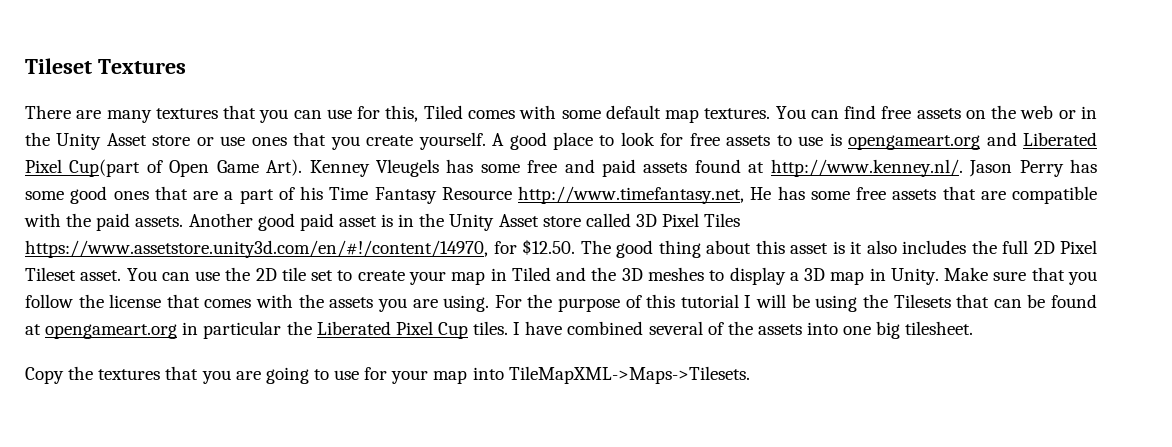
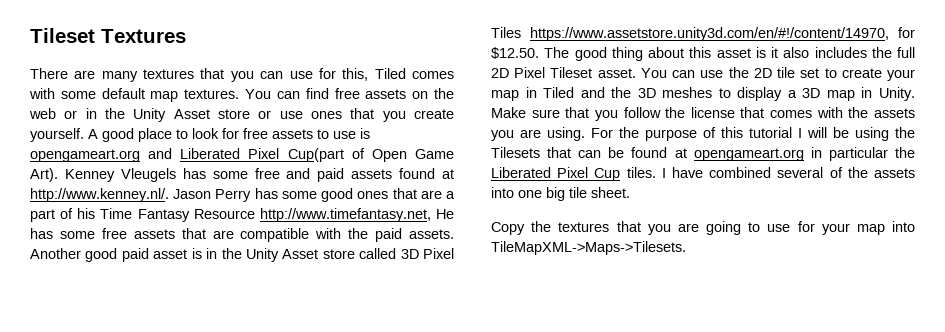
[905,321,974,335] tilesheet. -> [569,187,630,198] tile sheet.

